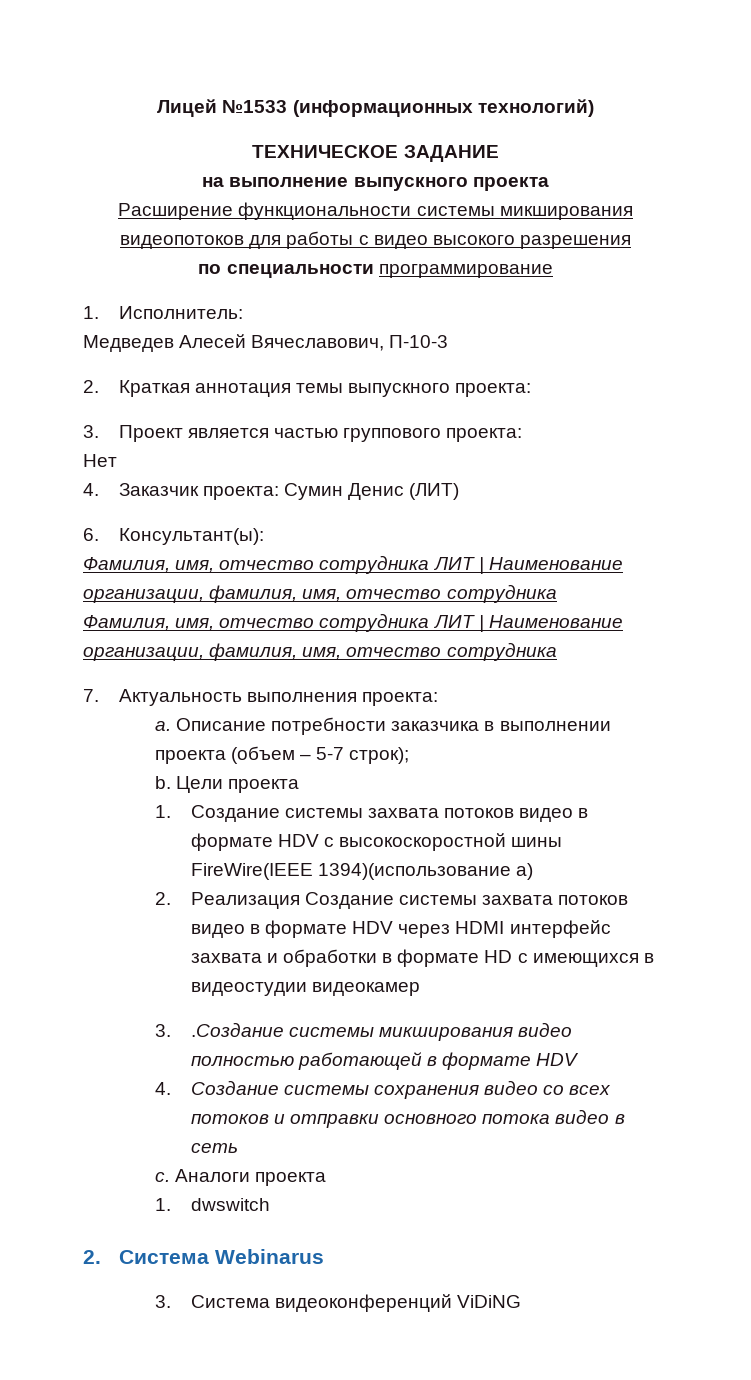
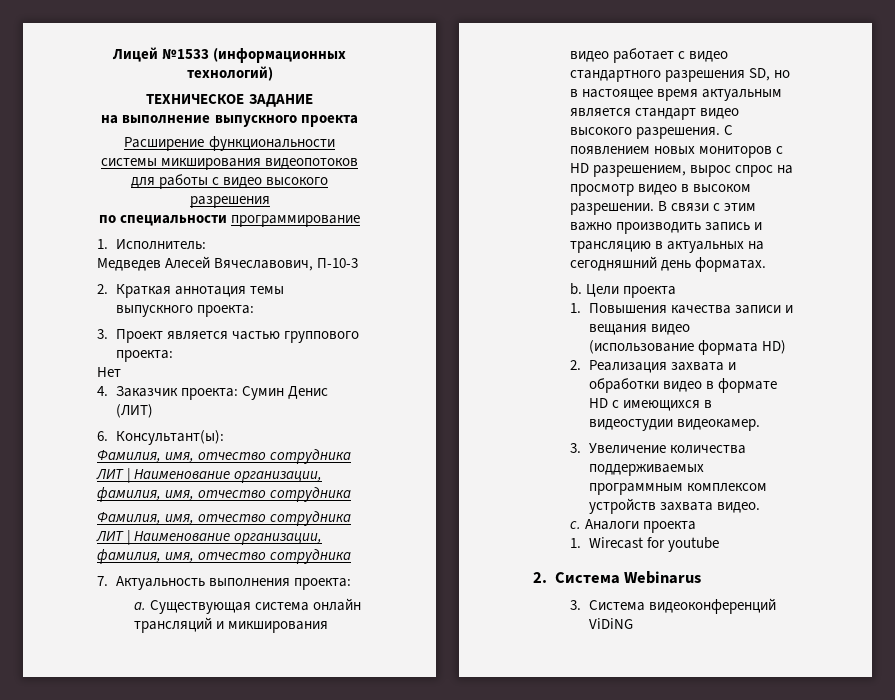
[176,717,611,735] [154,746,410,764] [154,776,300,793] [154,805,589,822] [190,833,563,851] [190,863,534,880] [154,892,629,909] [190,920,611,938] Описание потребности заказчика в выполнении проекта (объем – 5-7 строк); // b. Цели проекта // 1. Создание системы захвата потоков видео в формате HDV c высокоскоростной шины FireWire(IEEE 1394)(использование а) // 2. Реализация Создание системы захвата потоков видео в формате HDV через HDMI интерфейс -> [150,598,362,614] [134,617,329,633] [570,48,729,63] [570,68,791,82] [570,89,783,101] [570,108,740,120] [570,125,734,139] [570,146,784,158] [570,163,794,177] [570,184,752,196] [570,201,757,215] [570,222,763,234] [570,241,765,253] [570,256,767,272] [570,283,677,298] [570,303,793,314] [588,324,690,335] [588,340,786,355] [570,360,667,373] Существующая система онлайн трансляций и микширования видео работает с видео стандартного разрешения SD, но в настоящее время актуальным является стандарт видео высокого разрешения. С появлением новых мониторов с HD разрешением, вырос спрос на просмотр видео в высоком разрешении. В связи с этим важно производить запись и трансляцию в актуальных на сегодняшний день форматах. // b. Цели проекта // 1. Повышения качества записи и вещания видео (использование формата HD) // 2. Реализация
(378, 958) none -> [662,381,702,392] видео
[311,982,420,996] [154,1022,573,1041] [190,1052,580,1070] [154,1080,612,1099] [190,1109,625,1128] [190,1143,238,1153] видеокамер // 3. .Создание системы микширования видео полностью работающей в формате HDV // 4. Создание системы сохранения видео со всех потоков и отправки основного потока видео в сеть -> [676,419,760,431] [570,443,746,454] [588,464,704,476] [588,483,767,495] [588,498,760,514] видеокамер. // 3. Увеличение количества поддерживаемых программным комплексом устройств захвата видео.
[190,1198,270,1211] dwswitch -> [588,537,719,552] Wirecast for youtube

